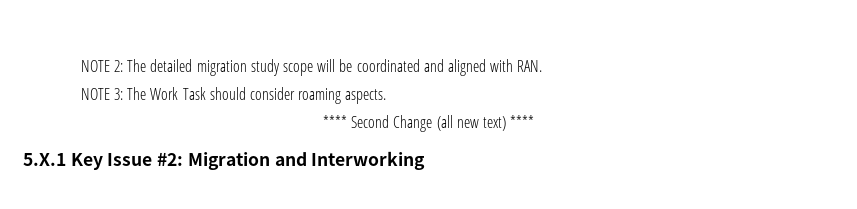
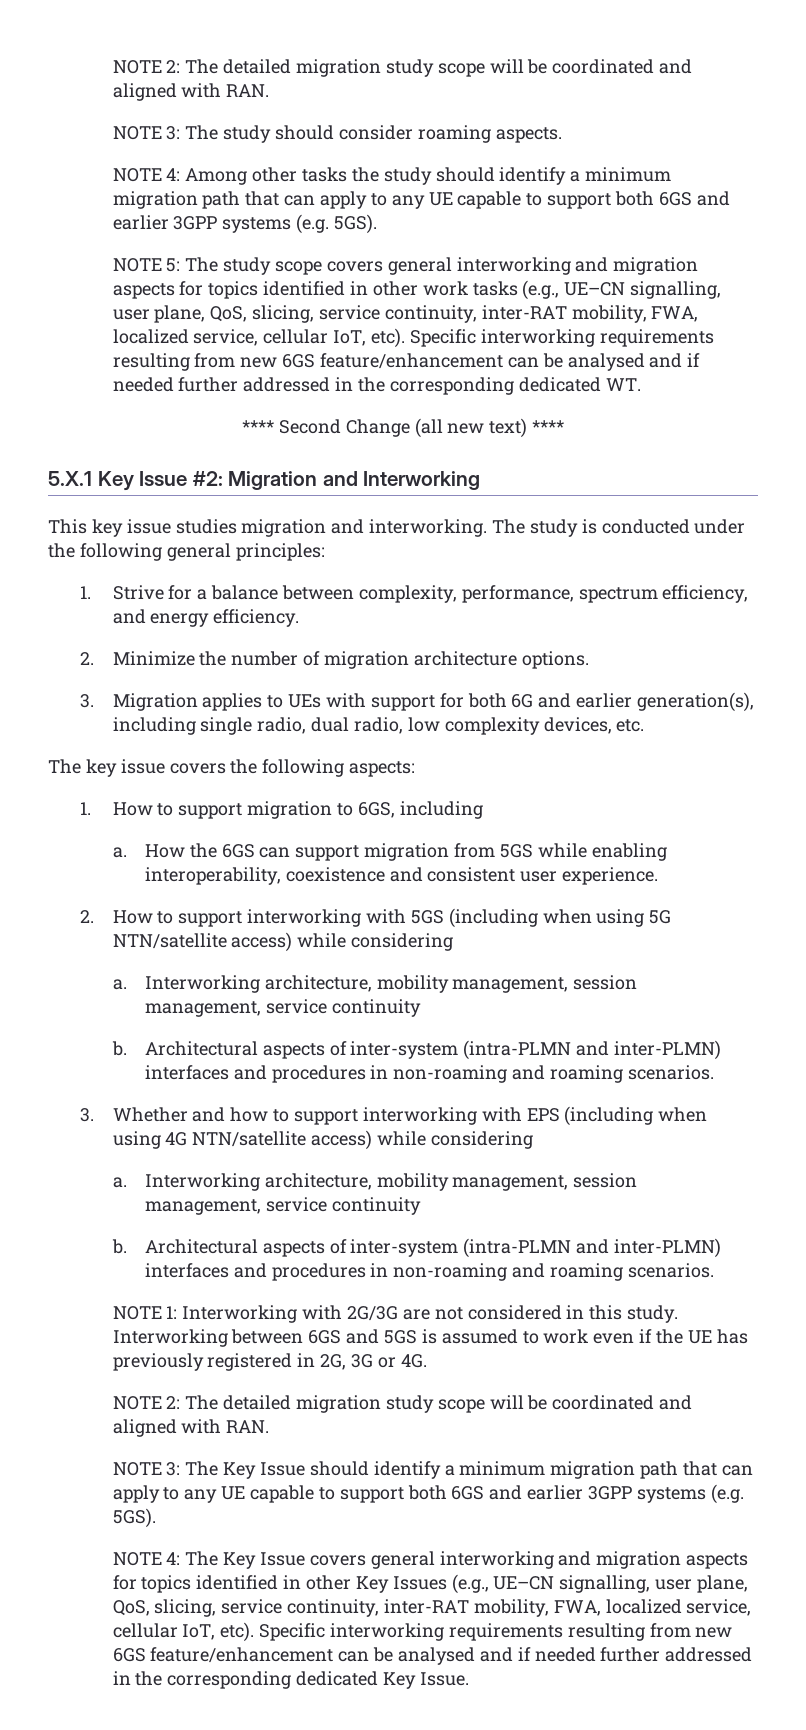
[150,87,206,100] Work Task -> [223,125,272,143] study
(387, 96) none -> [112,167,672,185] [112,191,730,209] [112,214,378,234] [112,257,699,275] [112,280,722,300] [112,305,699,323] [112,328,714,348] [112,353,701,371] [112,377,641,395] // NOTE 4: Among other tasks the study should identify a minimum migration path that can apply to any UE capable to support both 6GS and earlier 3GPP systems (e.g. 5GS). // NOTE 5: The study scope covers general interworking and migration aspects for topics identified in other work tasks (e.g., UE–CN signalling, user plane, QoS, slicing, service continuity, inter-RAT mobility, FWA, localized service, cellular IoT, etc). Specific interworking requirements resulting from new 6GS feature/enhancement can be analysed and if needed further addressed in the corresponding dedicated WT.
(426, 160) none -> [48,519,746,537] [48,543,325,561] [80,585,749,603] [112,609,300,627] [80,651,589,669] [80,692,755,712] [112,717,645,735] [48,759,416,777] [80,801,483,819] [112,843,667,861] [144,867,659,885] [80,908,672,928] [112,932,454,952] [112,975,638,993] [144,999,421,1017] [111,1040,722,1060] [144,1065,714,1083] [80,1106,708,1126] [112,1130,533,1150] [112,1173,638,1191] [144,1197,421,1215] [111,1238,722,1258] [144,1263,714,1281] [112,1305,679,1323] [112,1329,748,1347] [112,1353,427,1371] [112,1395,693,1413] [112,1419,270,1437] [112,1461,753,1479] [112,1484,744,1504] [112,1508,156,1528] [112,1551,749,1569] [112,1574,749,1594] [112,1599,752,1617] [112,1622,733,1642] [112,1647,753,1665] [112,1671,469,1689] // This key issue studies migration and interworking. The study is conducted under the following general principles: // 1. Strive for a balance between complexity, performance, spectrum efficiency, and energy efficiency. // 2. Minimize the number of migration architecture options. // 3. Migration applies to UEs with support for both 6G and earlier generation(s), including single radio, dual radio, low complexity devices, etc. // The key issue covers the following aspects: // 1. How to support migration to 6GS, including // a. How the 6GS can support migration from 5GS while enabling interoperability, coexistence and consistent user experience. // 2. How to support interworking with 5GS (including when using 5G NTN/satellite access) while considering // a. Interworking architecture, mobility management, session management, service continuity // b. Architectural aspects of inter-system (intra-PLMN and inter-PLMN) interfaces and procedures in non-roaming and roaming scenarios. // 3. Whether and how to support interworking with EPS (including when using 4G NTN/satellite access) while considering // a. Interworking architecture, mobility management, session management, service continuity // b. Architectural aspects of inter-system (intra-PLMN and inter-PLMN) interfaces and procedures in non-roaming and roaming scenarios. // NOTE 1: Interworking with 2G/3G are not considered in this study. Interworking between 6GS and 5GS is assumed to work even if the UE has previously registered in 2G, 3G or 4G. // NOTE 2: The detailed migration study scope will be coordinated and aligned with RAN. // NOTE 3: The Key Issue should identify a minimum migration path that can apply to any UE capable to support both 6GS and earlier 3GPP systems (e.g. 5GS). // NOTE 4: The Key Issue covers general interworking and migration aspects for topics identified in other Key Issues (e.g., UE–CN signalling, user plane, QoS, slicing, service continuity, inter-RAT mobility, FWA, localized service, cellular IoT, etc). Specific interworking requirements resulting from new 6GS feature/enhancement can be analysed and if needed further addressed in the corresponding dedicated Key Issue.

